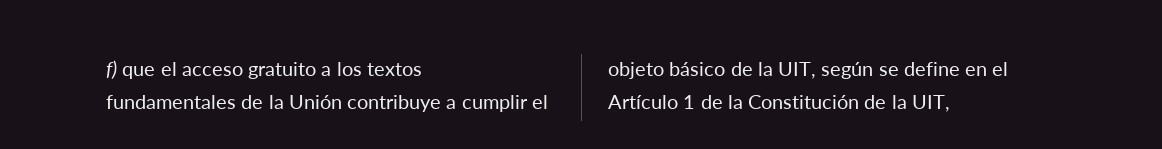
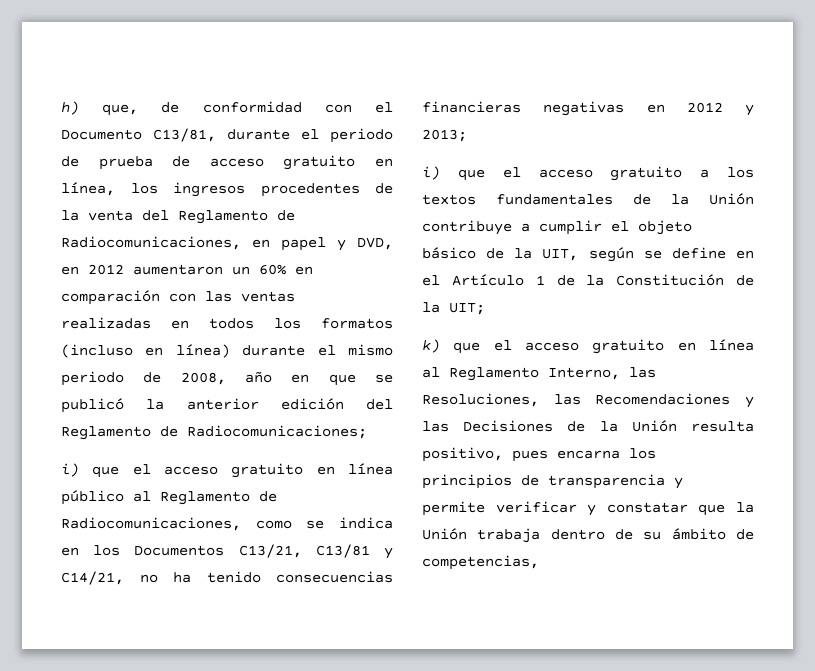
[106,60,117,79] f) -> [61,101,393,116] [61,128,393,143] [61,155,393,170] [61,182,393,197] [61,210,295,224] [61,236,393,251] [61,264,313,275] [61,290,295,305] [61,317,393,329] [61,344,393,358] [61,371,393,386] [61,398,393,413] [61,425,367,440] [61,463,393,478] [61,490,277,505] [61,517,393,531] [61,544,393,559] [61,571,393,585] [422,101,754,116] [422,129,467,142] [422,166,440,180] h) que, de conformidad con el Documento C13/81, durante el periodo de prueba de acceso gratuito en línea, los ingresos procedentes de la venta del Reglamento de Radiocomunicaciones, en papel y DVD, en 2012 aumentaron un 60% en comparación con las ventas realizadas en todos los formatos (incluso en línea) durante el mismo periodo de 2008, año en que se publicó la anterior edición del Reglamento de Radiocomunicaciones; // i) que el acceso gratuito en línea público al Reglamento de Radiocomunicaciones, como se indica en los Documentos C13/21, C13/81 y C14/21, no ha tenido consecuencias financieras negativas en 2012 y 2013; // i)
[911,95,950,112] UIT, -> [449,302,485,315] [422,339,754,354] [422,367,656,381] [422,393,754,408] [422,420,754,432] [422,447,656,462] [422,474,683,489] [422,501,754,516] [422,528,754,543] [422,555,539,570] UIT; // k) que el acceso gratuito en línea al Reglamento Interno, las Resoluciones, las Recomendaciones y las Decisiones de la Unión resulta positivo, pues encarna los principios de transparencia y permite verificar y constatar que la Unión trabaja dentro de su ámbito de competencias,

